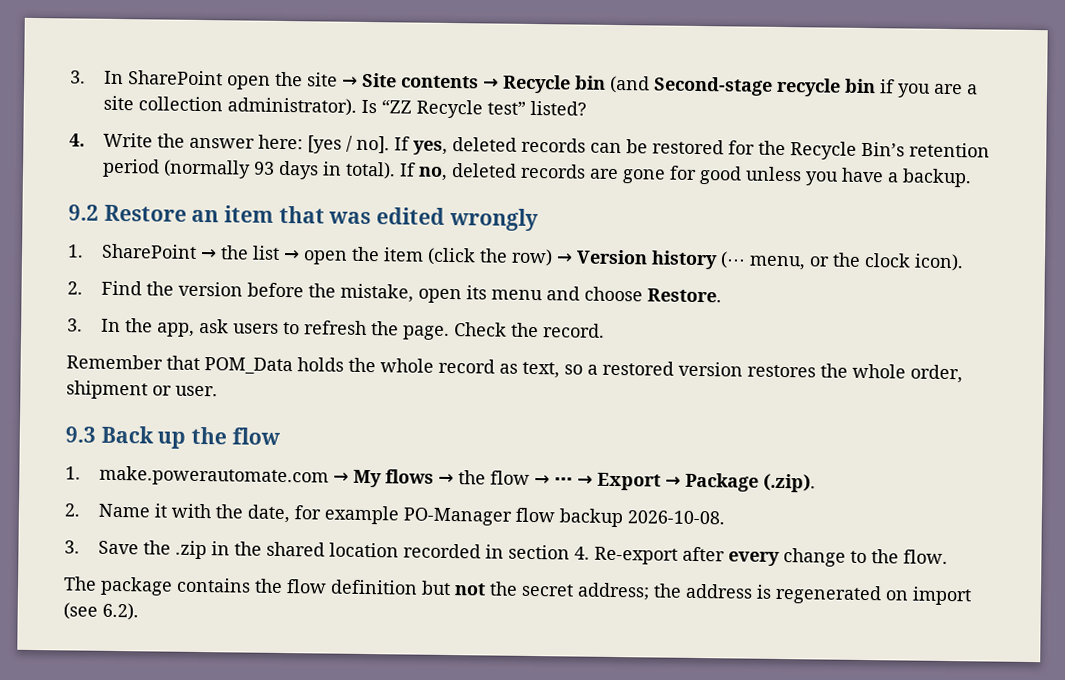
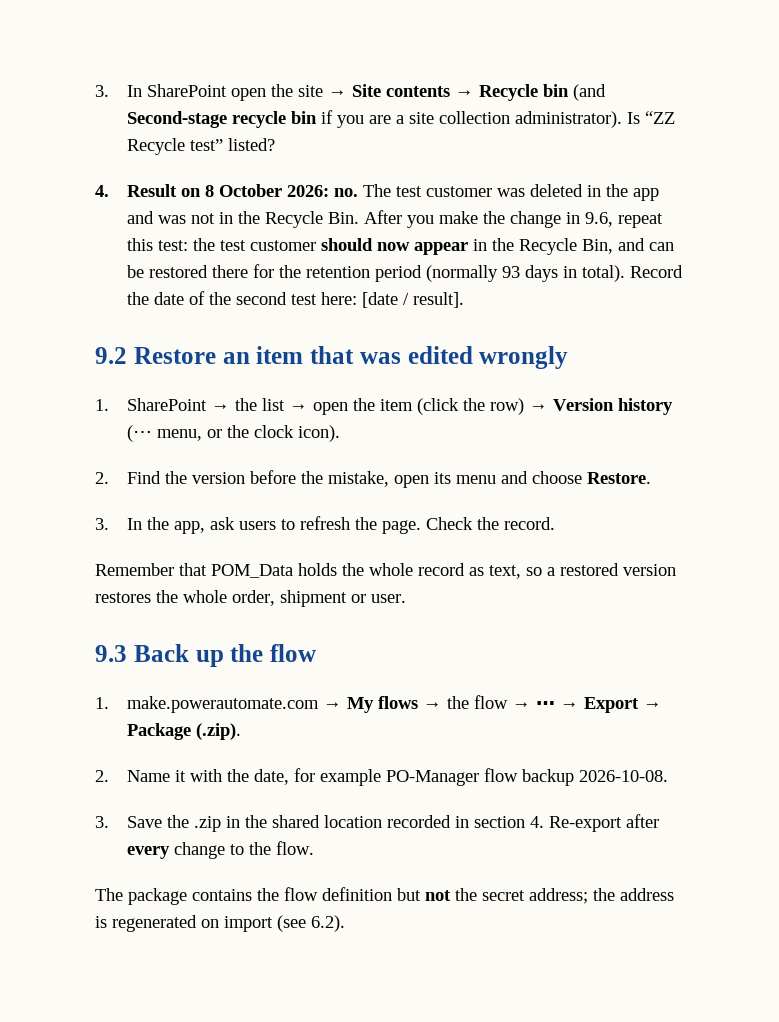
[102,132,586,155] Write the answer here: [yes / no]. If yes, deleted records -> [127,184,660,201] [127,210,664,228] [127,238,646,255] Result on 8 October 2026: no. The test customer was deleted in the app and was not in the Recycle Bin. After you make the change in 9.6, repeat this test: the test customer should now appear in the Recycle Bin, and
(724, 147) none -> [212,265,249,278] there
[789,141,905,160] Recycle Bin’s -> (302, 271) none
[398,162,972,188] If no, deleted records are gone for good unless you have a backup. -> [630,265,684,278] [127,291,465,308] Record the date of the second test here: [date / result].

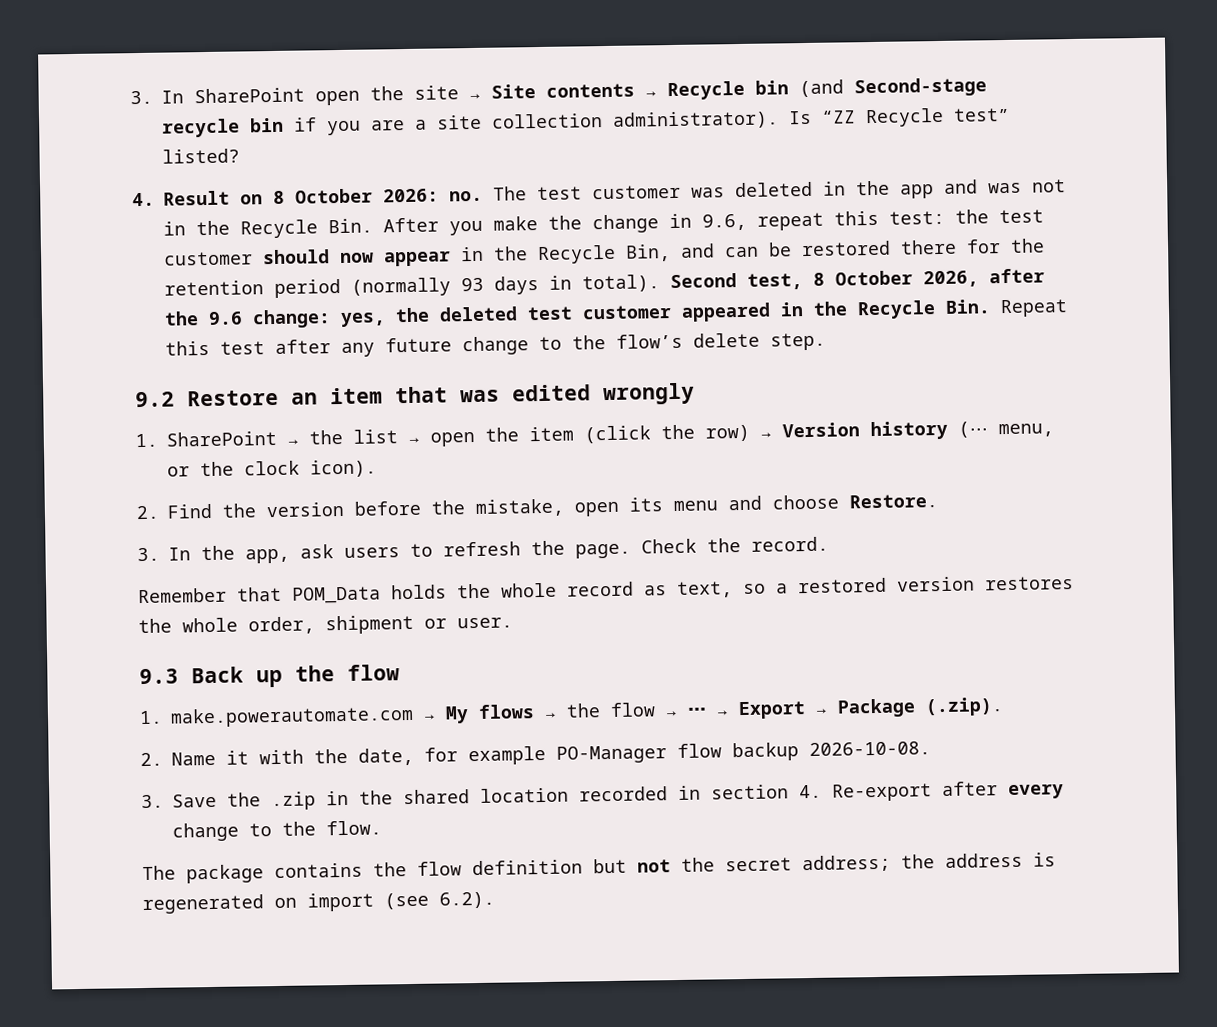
[630,265,684,278] [127,291,465,308] Record the date of the second test here: [date / result]. -> [670,268,1045,290] [164,299,1068,329] [165,332,826,357] Second test, 8 October 2026, after the 9.6 change: yes, the deleted test customer appeared in the Recycle Bin. Repeat this test after any future change to the flow’s delete step.

